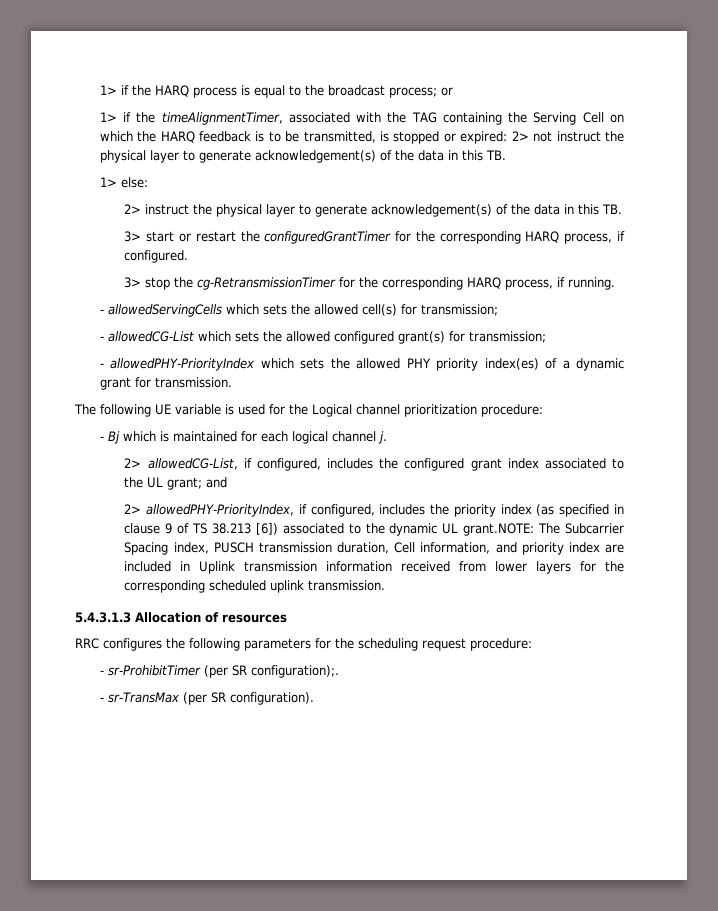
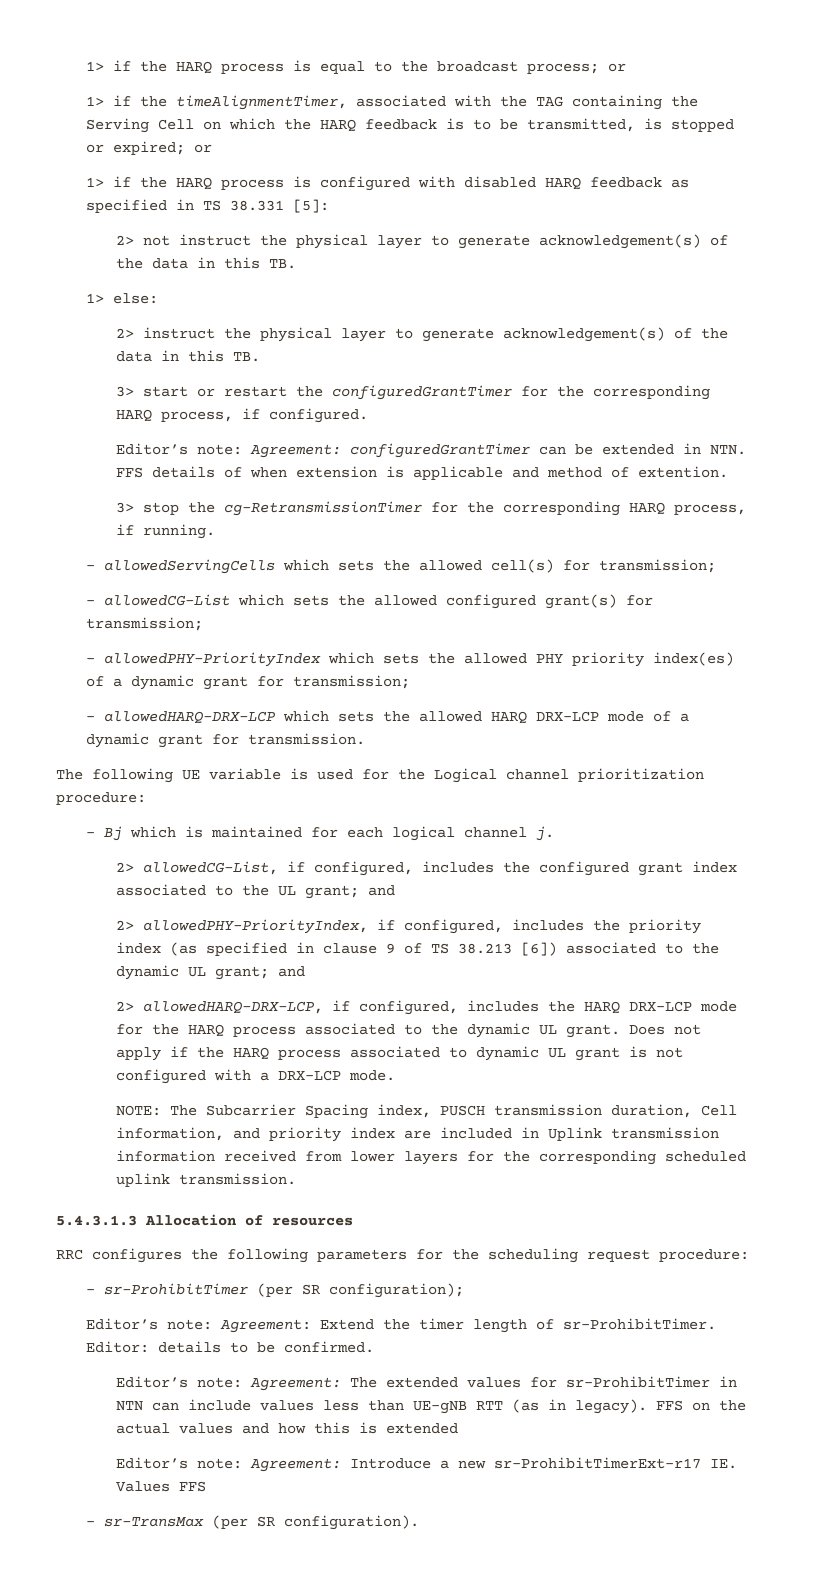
[460,131,508,144] expired: -> [113,141,213,155] [86,176,690,191] [86,199,330,213] expired; or // 1> if the HARQ process is configured with disabled HARQ feedback as specified in TS 38.331 [5]: //
(189, 256) none -> [116,443,747,458] [116,466,729,480] // Editor’s note: Agreement: configuredGrantTimer can be extended in NTN. FFS details of when extension is applicable and method of extention.
(151, 382) none -> [293,675,411,689] [86,710,690,724] [86,733,240,748] transmission; // - allowedHARQ-DRX-LCP which sets the allowed HARQ DRX-LCP mode of a dynamic grant for
[463,523,535,536] grant.NOTE: -> [215,966,306,980] [116,1000,738,1015] [116,1023,702,1038] [116,1046,684,1061] [116,1069,396,1084] [116,1105,162,1116] grant; and // 2> allowedHARQ-DRX-LCP, if configured, includes the HARQ DRX-LCP mode for the HARQ process associated to the dynamic UL grant. Does not apply if the HARQ process associated to dynamic UL grant is not configured with a DRX-LCP mode. // NOTE:
[250,665,339,678] configuration);. -> [329,1283,465,1298] [86,1318,717,1333] [86,1341,375,1353] [116,1376,738,1391] [116,1399,747,1414] [116,1422,459,1434] [116,1457,738,1472] [116,1481,207,1492] configuration); // Editor’s note: Agreement: Extend the timer length of sr-ProhibitTimer. Editor: details to be confirmed. // Editor’s note: Agreement: The extended values for sr-ProhibitTimer in NTN can include values less than UE-gNB RTT (as in legacy). FFS on the actual values and how this is extended // Editor’s note: Agreement: Introduce a new sr-ProhibitTimerExt-r17 IE. Values FFS

